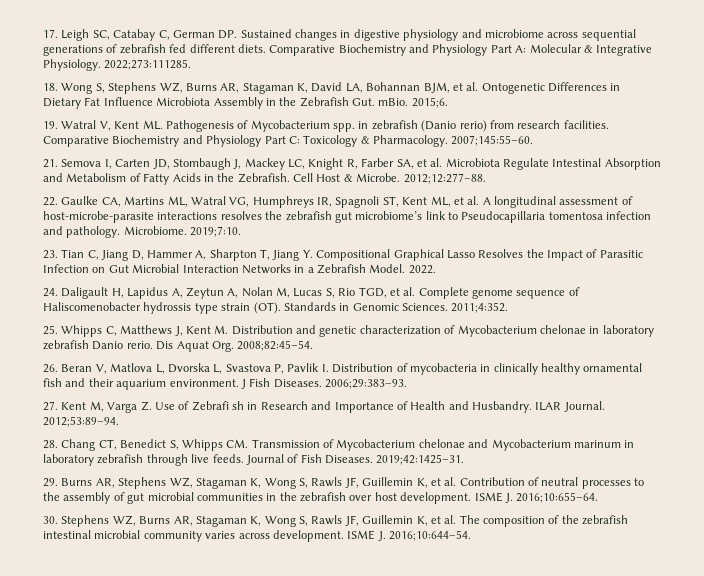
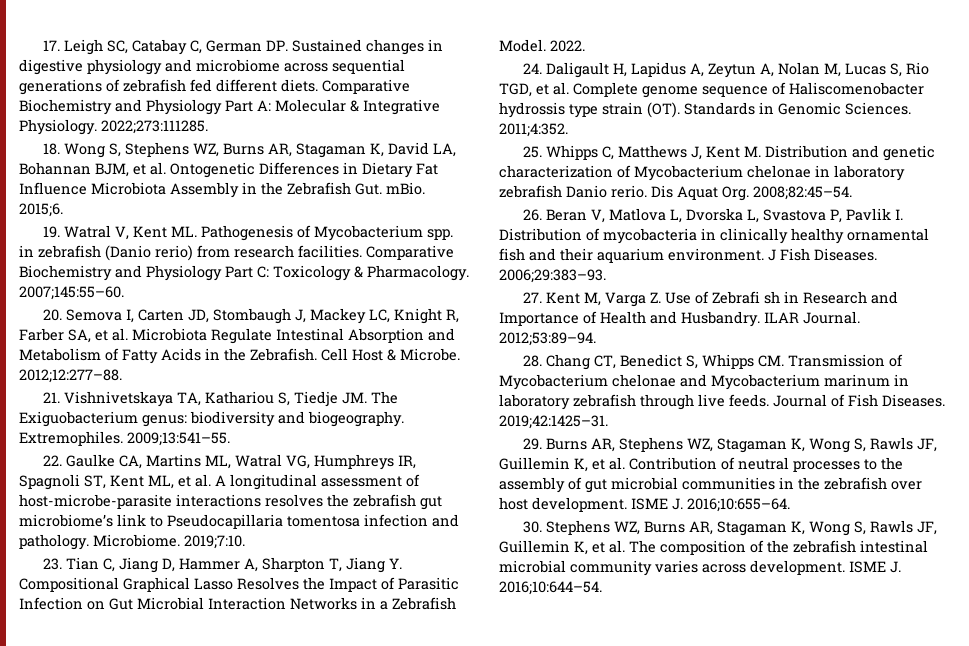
[43,159,58,168] 21. -> [43,309,63,321] 20.
(486, 178) none -> [43,391,399,407] [19,411,404,427] [19,431,230,446] // 21. Vishnivetskaya TA, Kathariou S, Tiedje JM. The Exiguobacterium genus: biodiversity and biogeography. Extremophiles. 2009;13:541–55.

